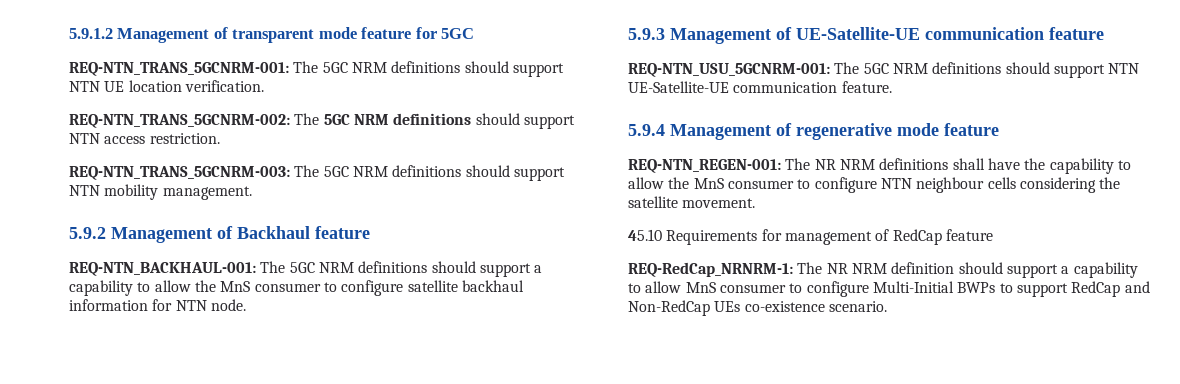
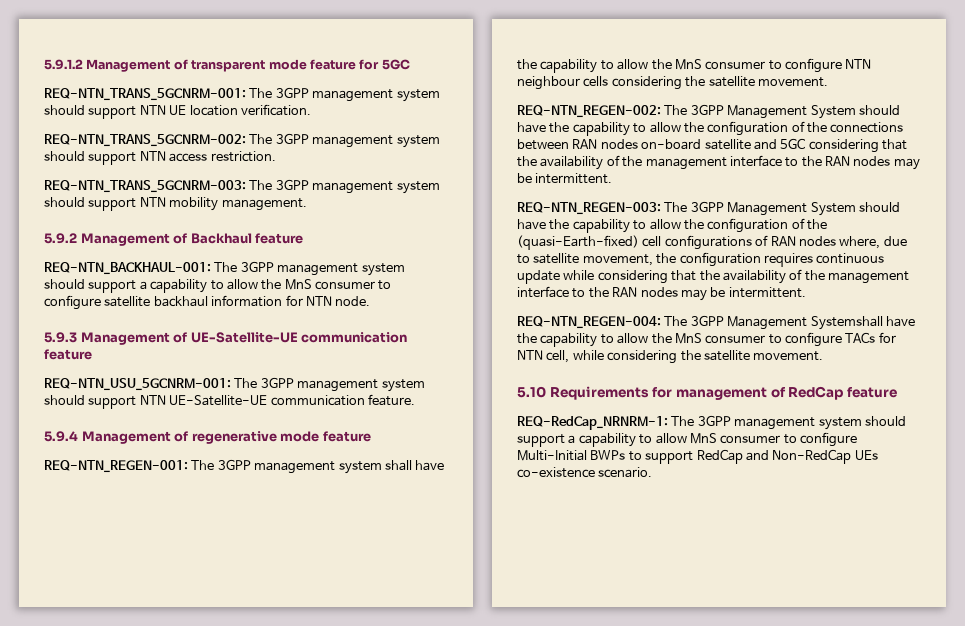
[322,61,461,73] 5GC NRM definitions -> [275,87,440,102] 3GPP management system
[323,113,472,125] 5GC NRM definitions -> [275,133,440,148] 3GPP management system
[323,165,462,177] 5GC NRM definitions -> [275,179,440,194] 3GPP management system
[289,261,428,273] 5GC NRM definitions -> [240,261,405,276] 3GPP management system
[863,62,1002,74] 5GC NRM definitions -> [260,377,425,392] 3GPP management system
[814,158,949,170] NR NRM definitions -> [217,459,382,474] 3GPP management system
[628,229,662,241] 45.10 -> [517,104,900,119] [517,121,904,136] [517,138,907,153] [517,155,920,170] [517,173,613,184] [517,201,900,216] [517,218,827,233] [517,235,907,250] [517,252,885,267] [517,269,909,284] [517,286,806,301] [517,315,915,330] [517,332,896,347] [517,350,824,364] [517,386,546,398] REQ-NTN_REGEN-002: The 3GPP Management System should have the capability to allow the configuration of the connections between RAN nodes on-board satellite and 5GC considering that the availability of the management interface to the RAN nodes may be intermittent. // REQ-NTN_REGEN-003: The 3GPP Management System should have the capability to allow the configuration of the (quasi-Earth-fixed) cell configurations of RAN nodes where, due to satellite movement, the configuration requires continuous update while considering that the availability of the management interface to the RAN nodes may be intermittent. // REQ-NTN_REGEN-004: The 3GPP Management Systemshall have the capability to allow the MnS consumer to configure TACs for NTN cell, while considering the satellite movement. // 5.10
[826,262,955,274] NR NRM definition -> [697,415,862,430] 3GPP management system

